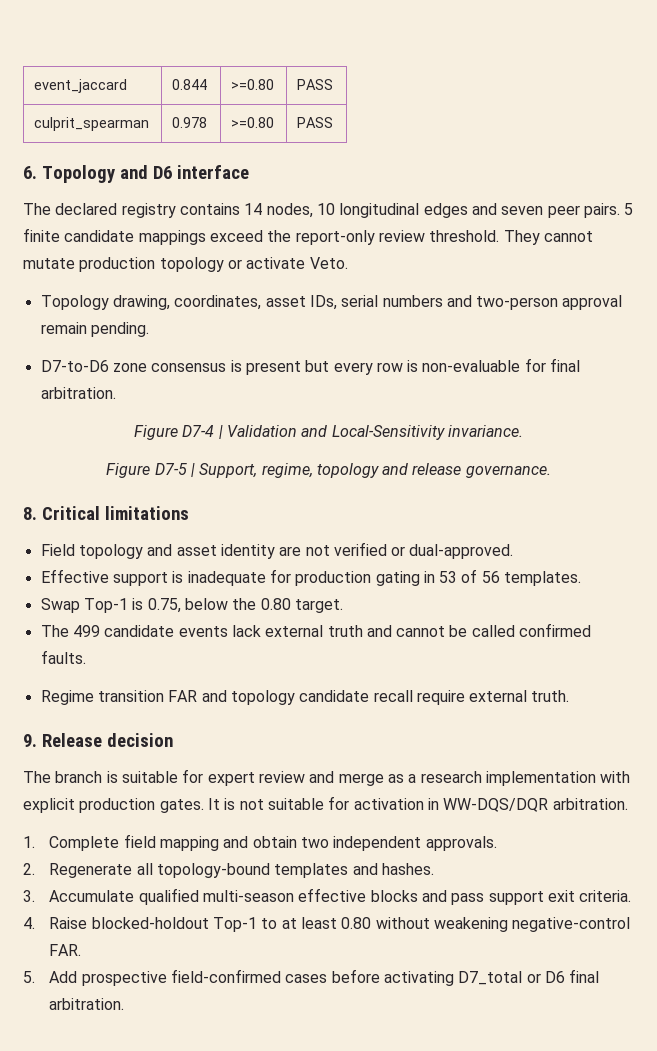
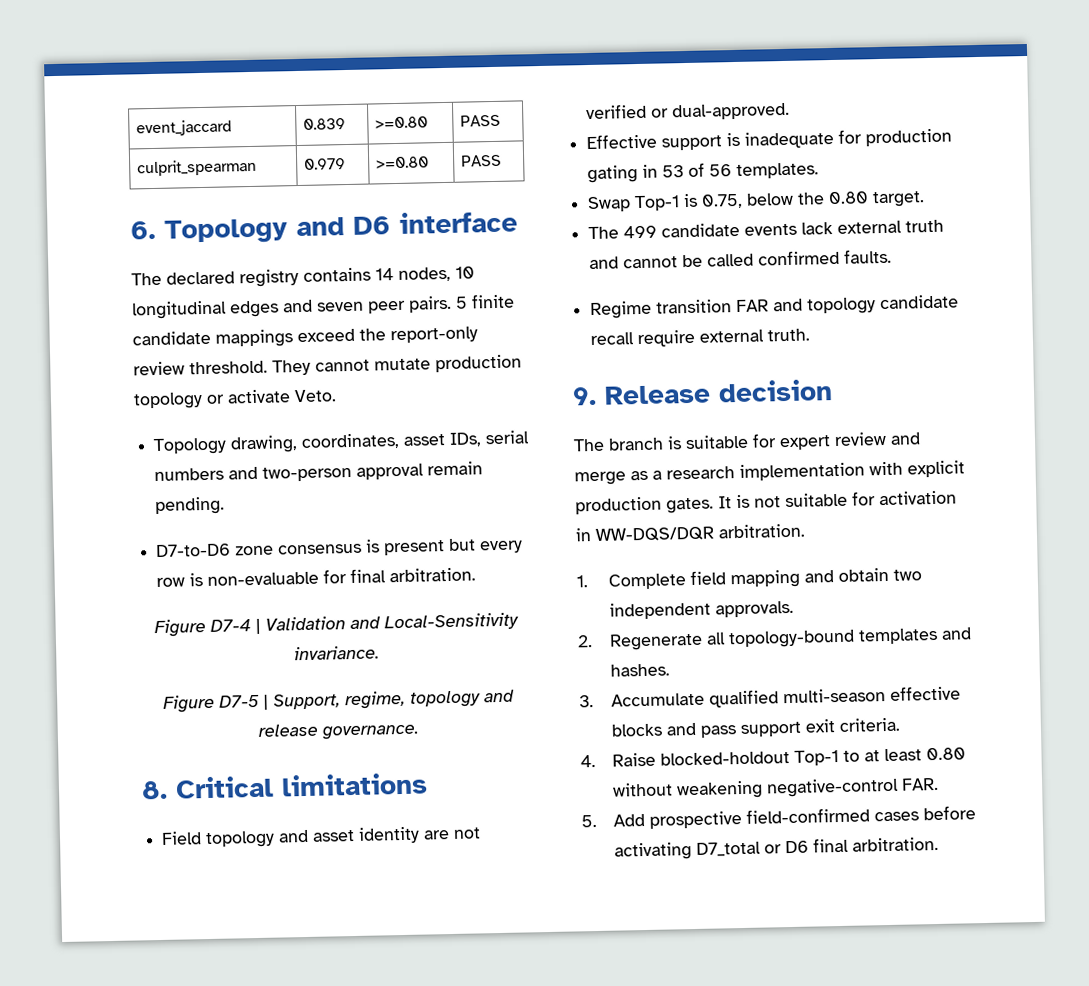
[172,79,208,90] 0.844 -> [302,118,346,130] 0.839
[172,117,208,128] 0.978 -> [303,158,346,170] 0.979

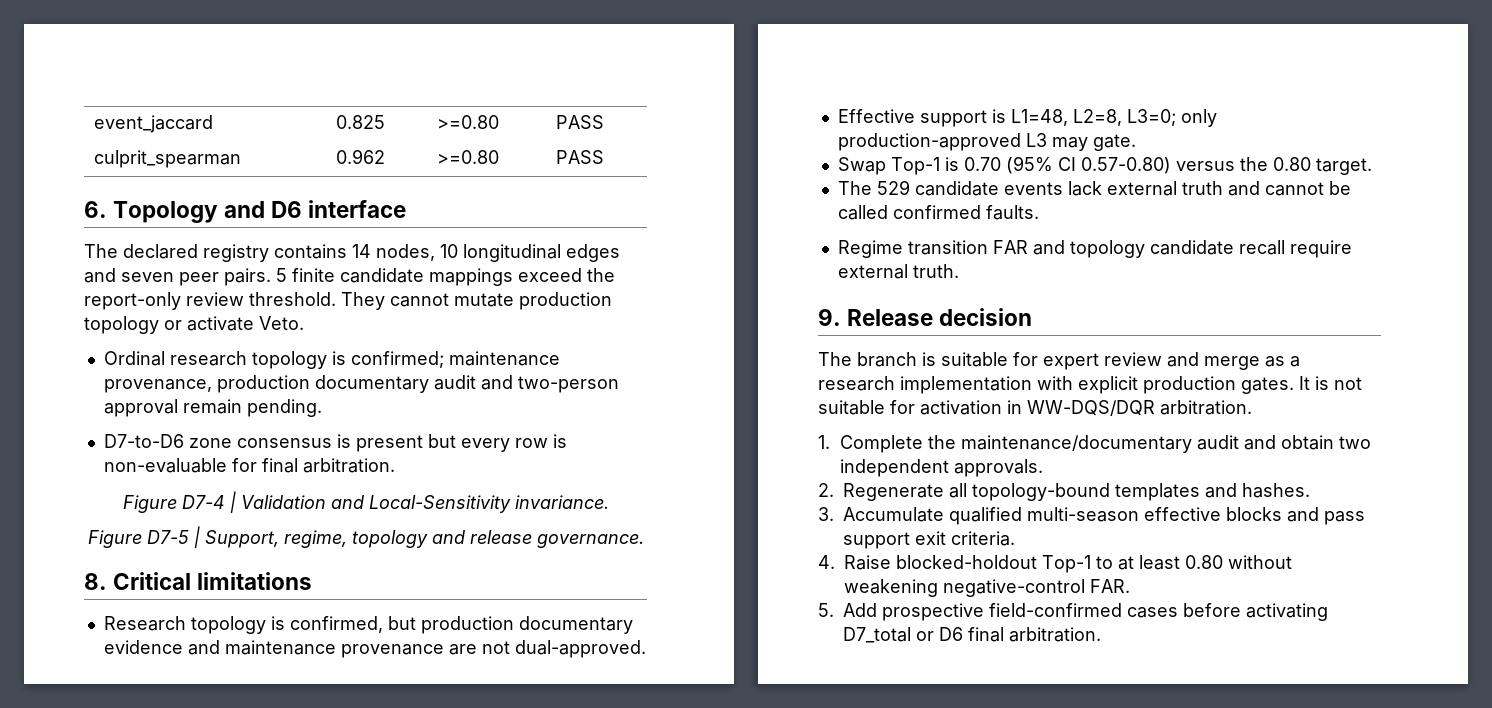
[302,118,346,130] 0.839 -> [335,115,385,129] 0.825
[303,158,346,170] 0.979 -> [335,149,385,164] 0.962
[153,430,530,456] [154,467,225,482] Topology drawing, coordinates, asset IDs, serial numbers -> [103,351,560,369] [103,375,476,393] Ordinal research topology is confirmed; maintenance provenance, production documentary audit
[161,826,482,849] [586,102,791,121] [586,128,953,151] [587,162,820,184] [587,192,795,213] Field topology and asset identity are not verified or dual-approved. // Effective support is inadequate for production gating in 53 of 56 templates. // Swap Top-1 is 0.75, below -> [103,616,633,634] [103,640,646,658] [837,109,1217,127] [837,133,1136,151] [837,156,1235,175] Research topology is confirmed, but production documentary evidence and maintenance provenance are not dual-approved. // Effective support is L1=48, L2=8, L3=0; only production-approved L3 may gate. // Swap Top-1 is 0.70 (95% CI 0.57-0.80) versus
[623,225,658,239] 499 -> [876,180,910,195] 529
[689,569,800,589] field mapping -> [928,435,1240,453] the maintenance/documentary audit

